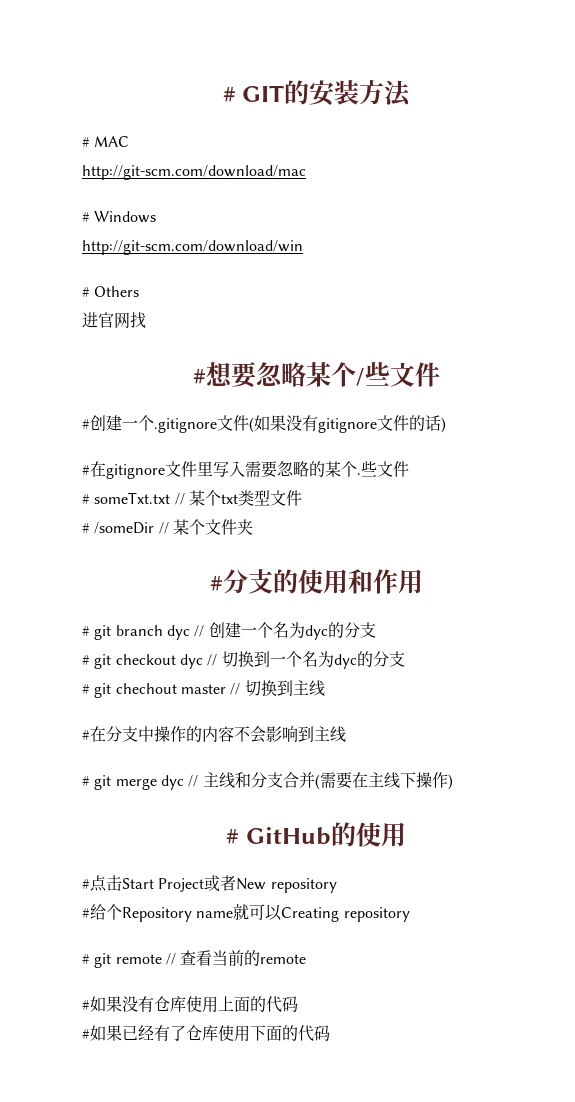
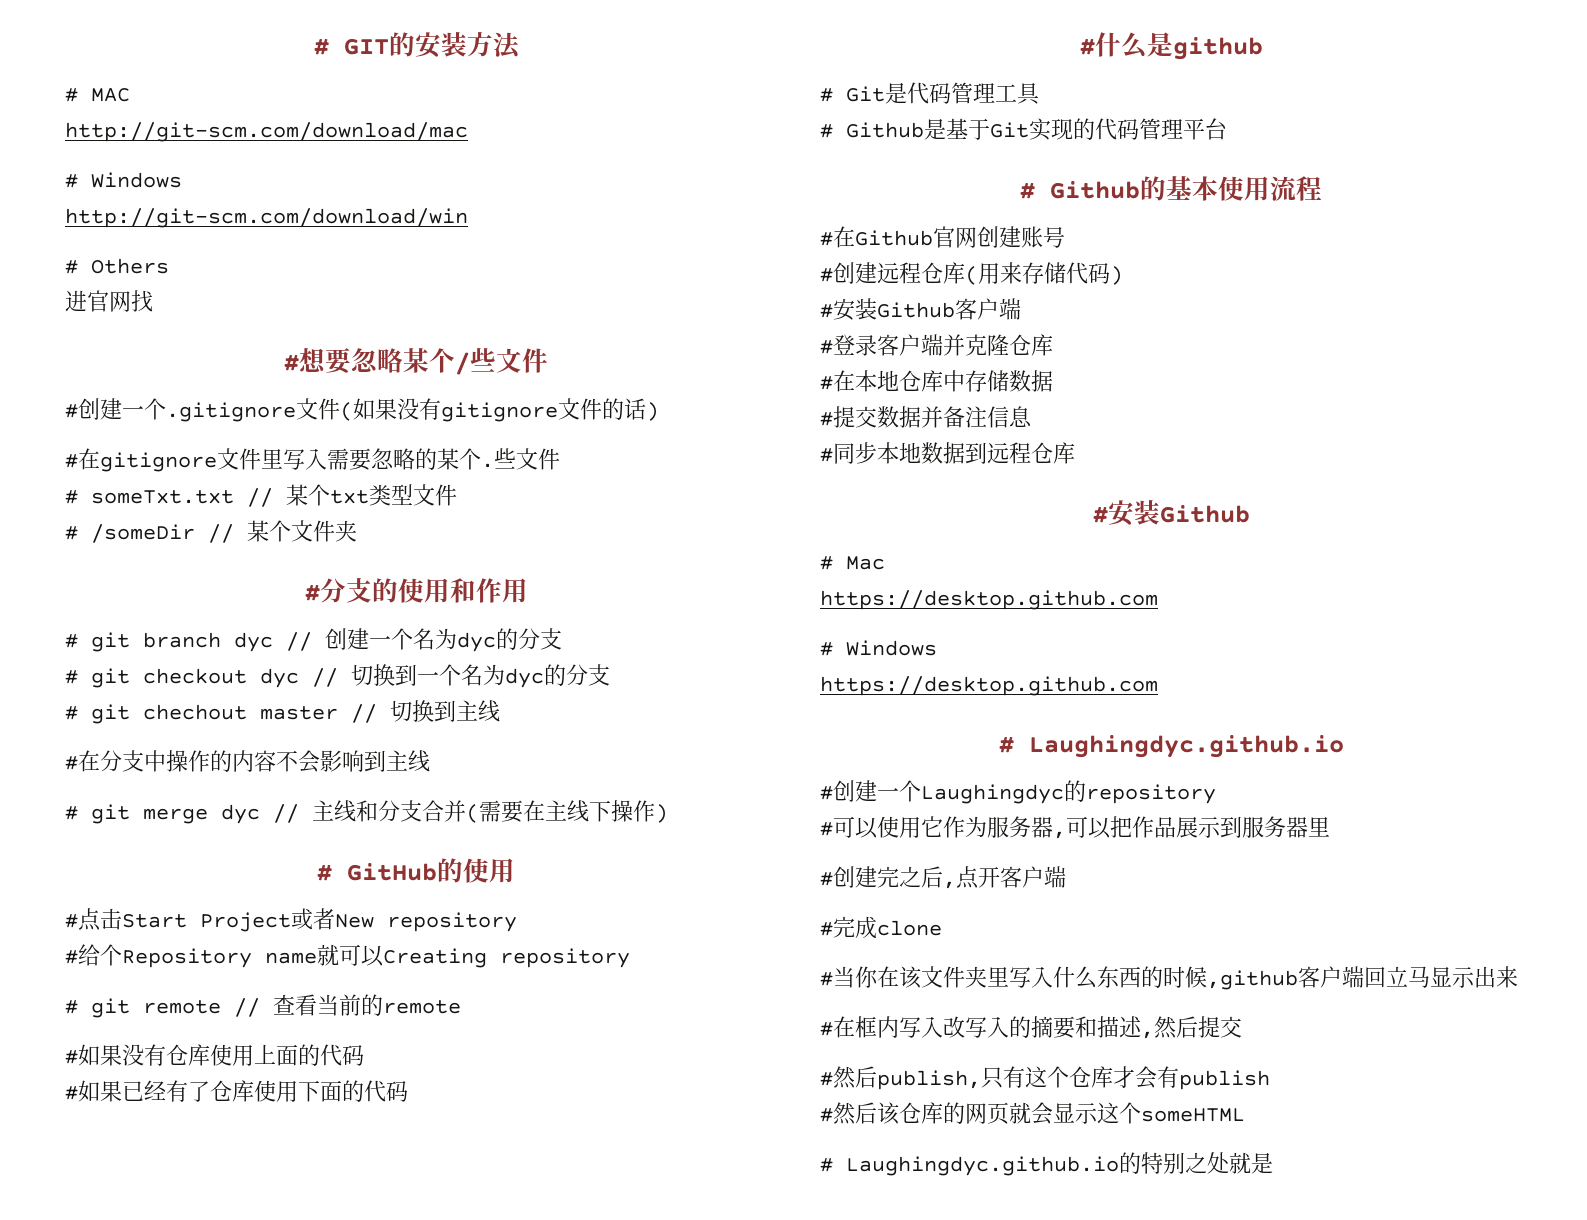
(330, 1033) none -> [1079,32,1263,60] [820,82,1040,105] [820,118,1227,141] [1020,176,1322,201] [820,226,1065,248] [820,262,1123,285] [820,298,1021,321] [820,334,1053,356] [820,370,1053,392] [820,406,1032,428] [820,442,1075,464] [1092,500,1250,526] [820,556,885,570] [820,590,1158,610] [820,640,937,656] [820,676,1158,696] [998,735,1344,758] [820,780,1216,804] [820,816,1330,839] [820,866,1066,889] [820,916,942,939] [820,966,1518,990] [820,1016,1242,1039] [820,1066,1270,1090] [820,1102,1245,1125] [820,1152,1273,1176] // #什么是github // # Git是代码管理工具 // # Github是基于Git实现的代码管理平台 // # Github的基本使用流程 // #在Github官网创建账号 // #创建远程仓库(用来存储代码) // #安装Github客户端 // #登录客户端并克隆仓库 // #在本地仓库中存储数据 // #提交数据并备注信息 // #同步本地数据到远程仓库 // #安装Github // # Mac // https://desktop.github.com // # Windows // https://desktop.github.com // # Laughingdyc.github.io // #创建一个Laughingdyc的repository // #可以使用它作为服务器,可以把作品展示到服务器里 // #创建完之后,点开客户端 // #完成clone // #当你在该文件夹里写入什么东西的时候,github客户端回立马显示出来 // #在框内写入改写入的摘要和描述,然后提交 // #然后publish,只有这个仓库才会有publish // #然后该仓库的网页就会显示这个someHTML // # Laughingdyc.github.io的特别之处就是

